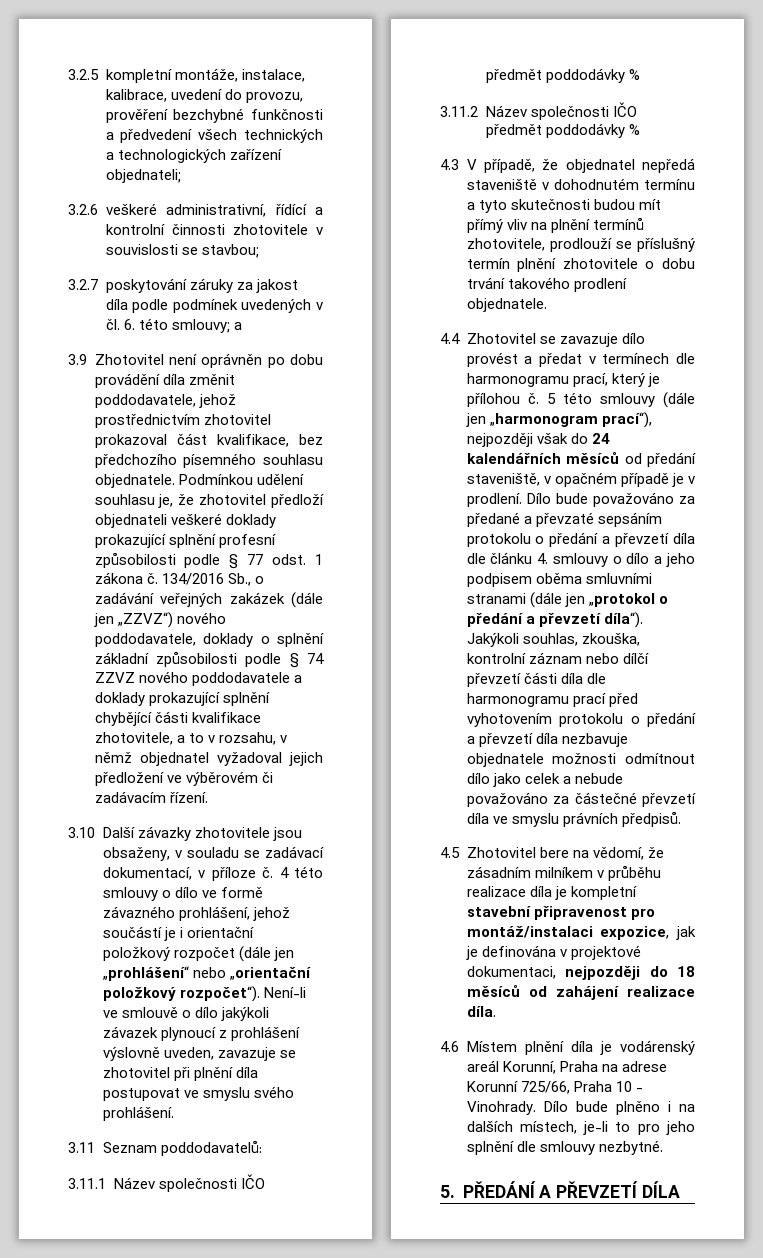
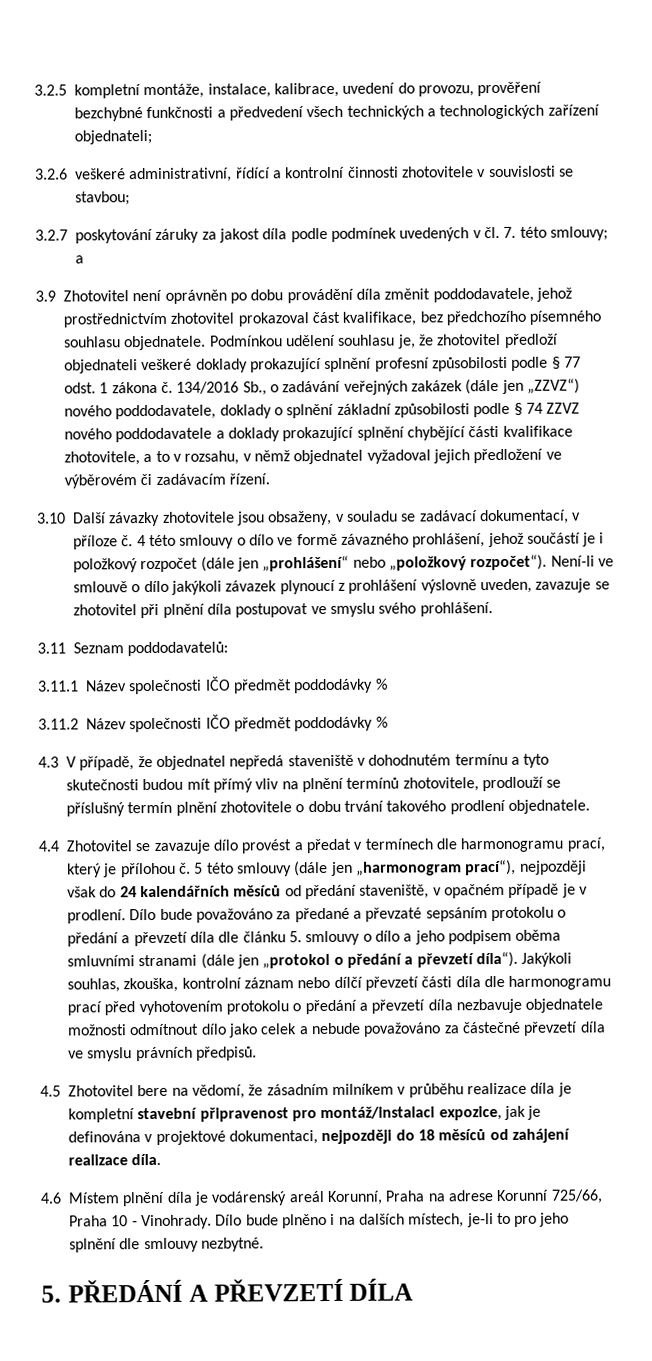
[123,319,135,330] 6. -> [503,226,517,238] 7.
[186,927,254,938] orientační -> (605, 538) none
[229,966,311,980] [102,987,176,1001] „orientační položkový -> [388,556,467,571] „položkový
[537,553,549,564] 4. -> [288,931,302,943] 5.

